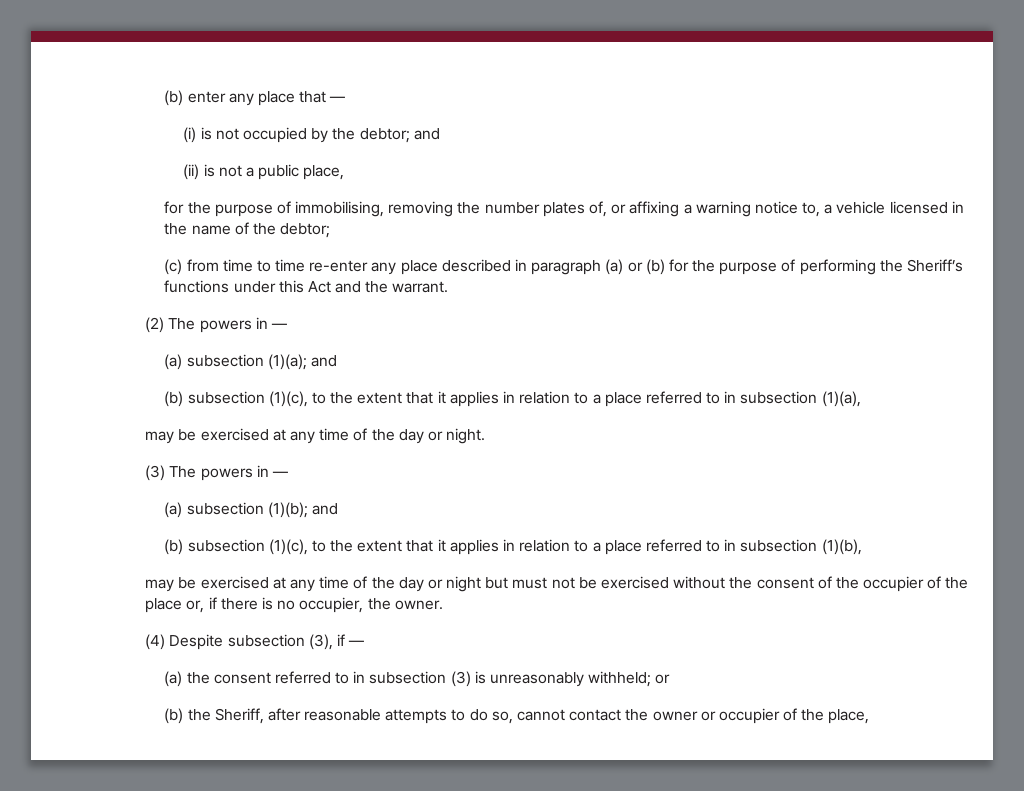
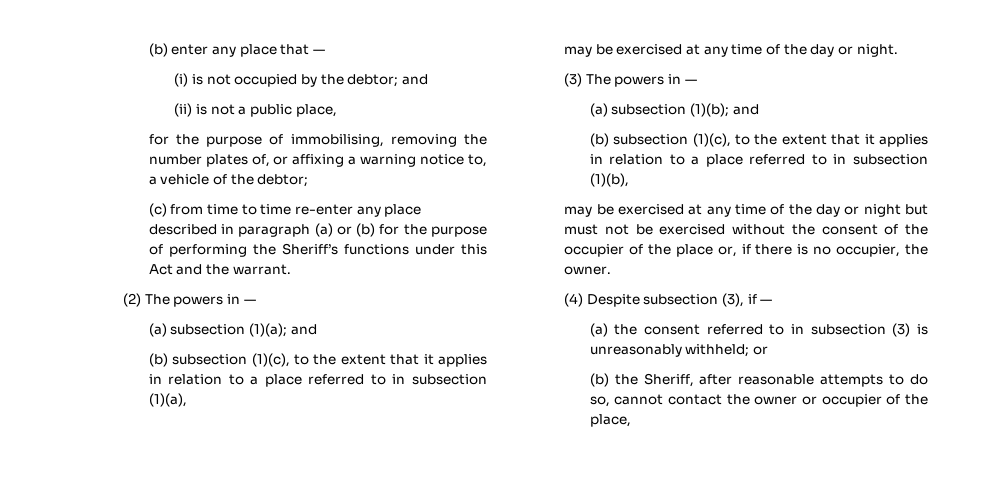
[889,201,964,214] [164,223,231,235] licensed in the name -> (210, 179) none

